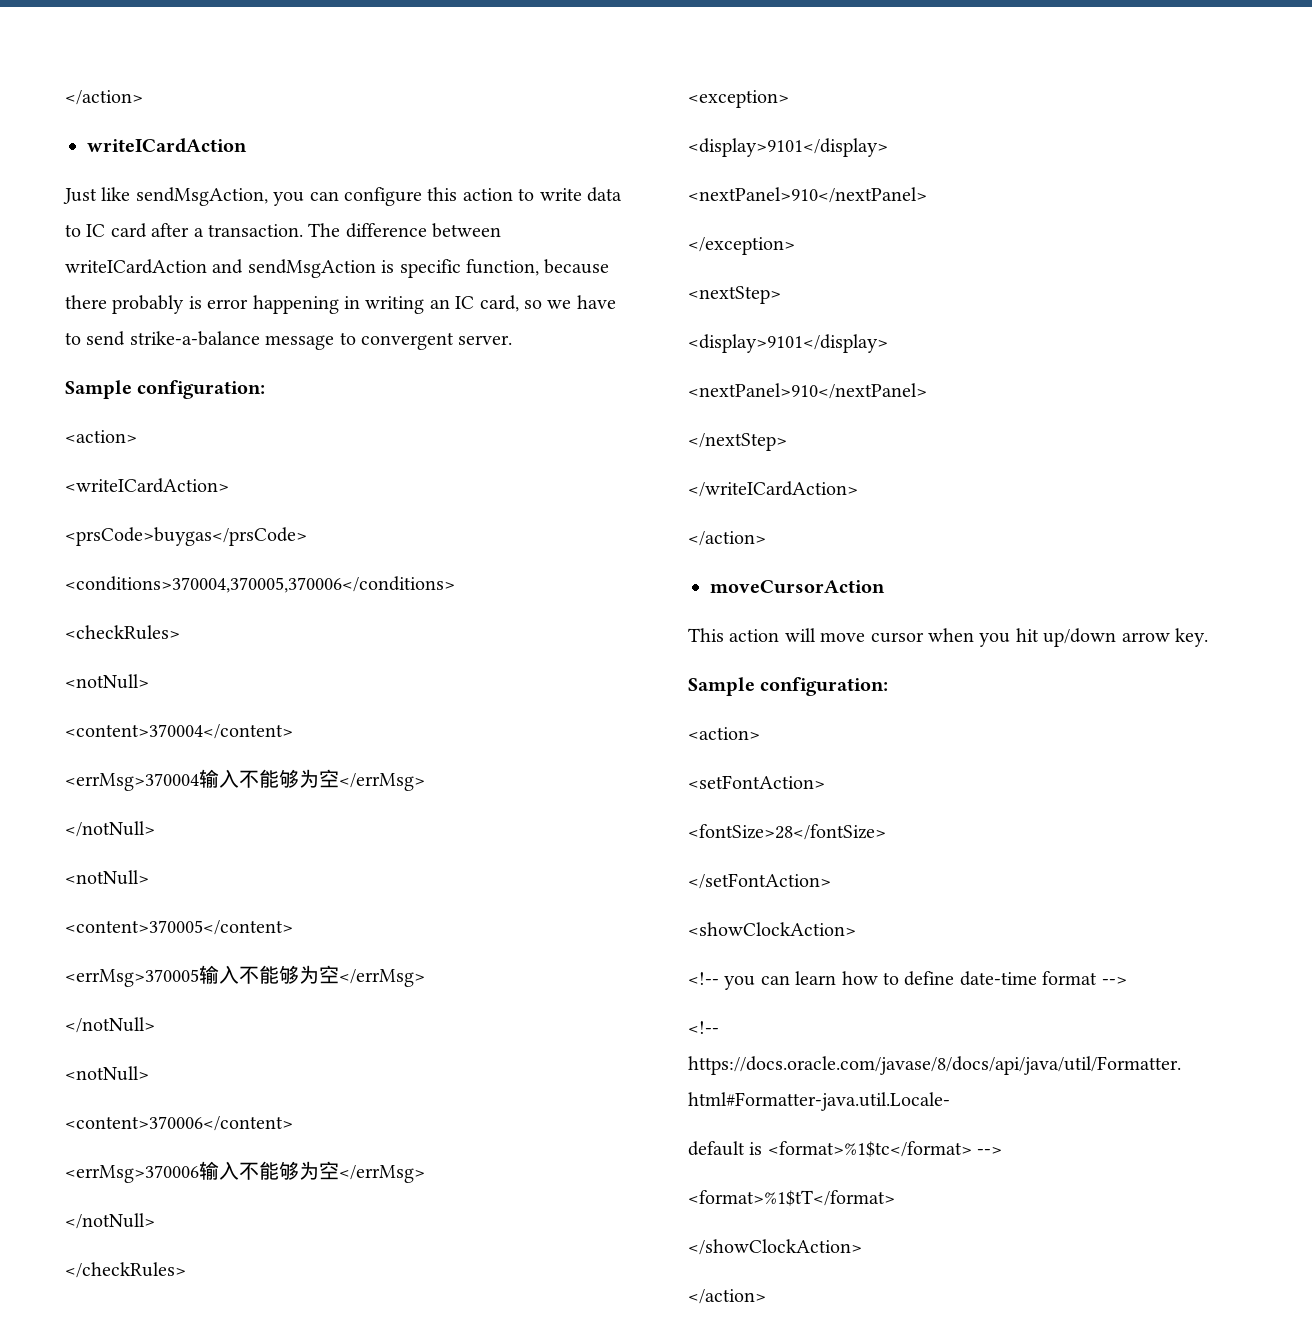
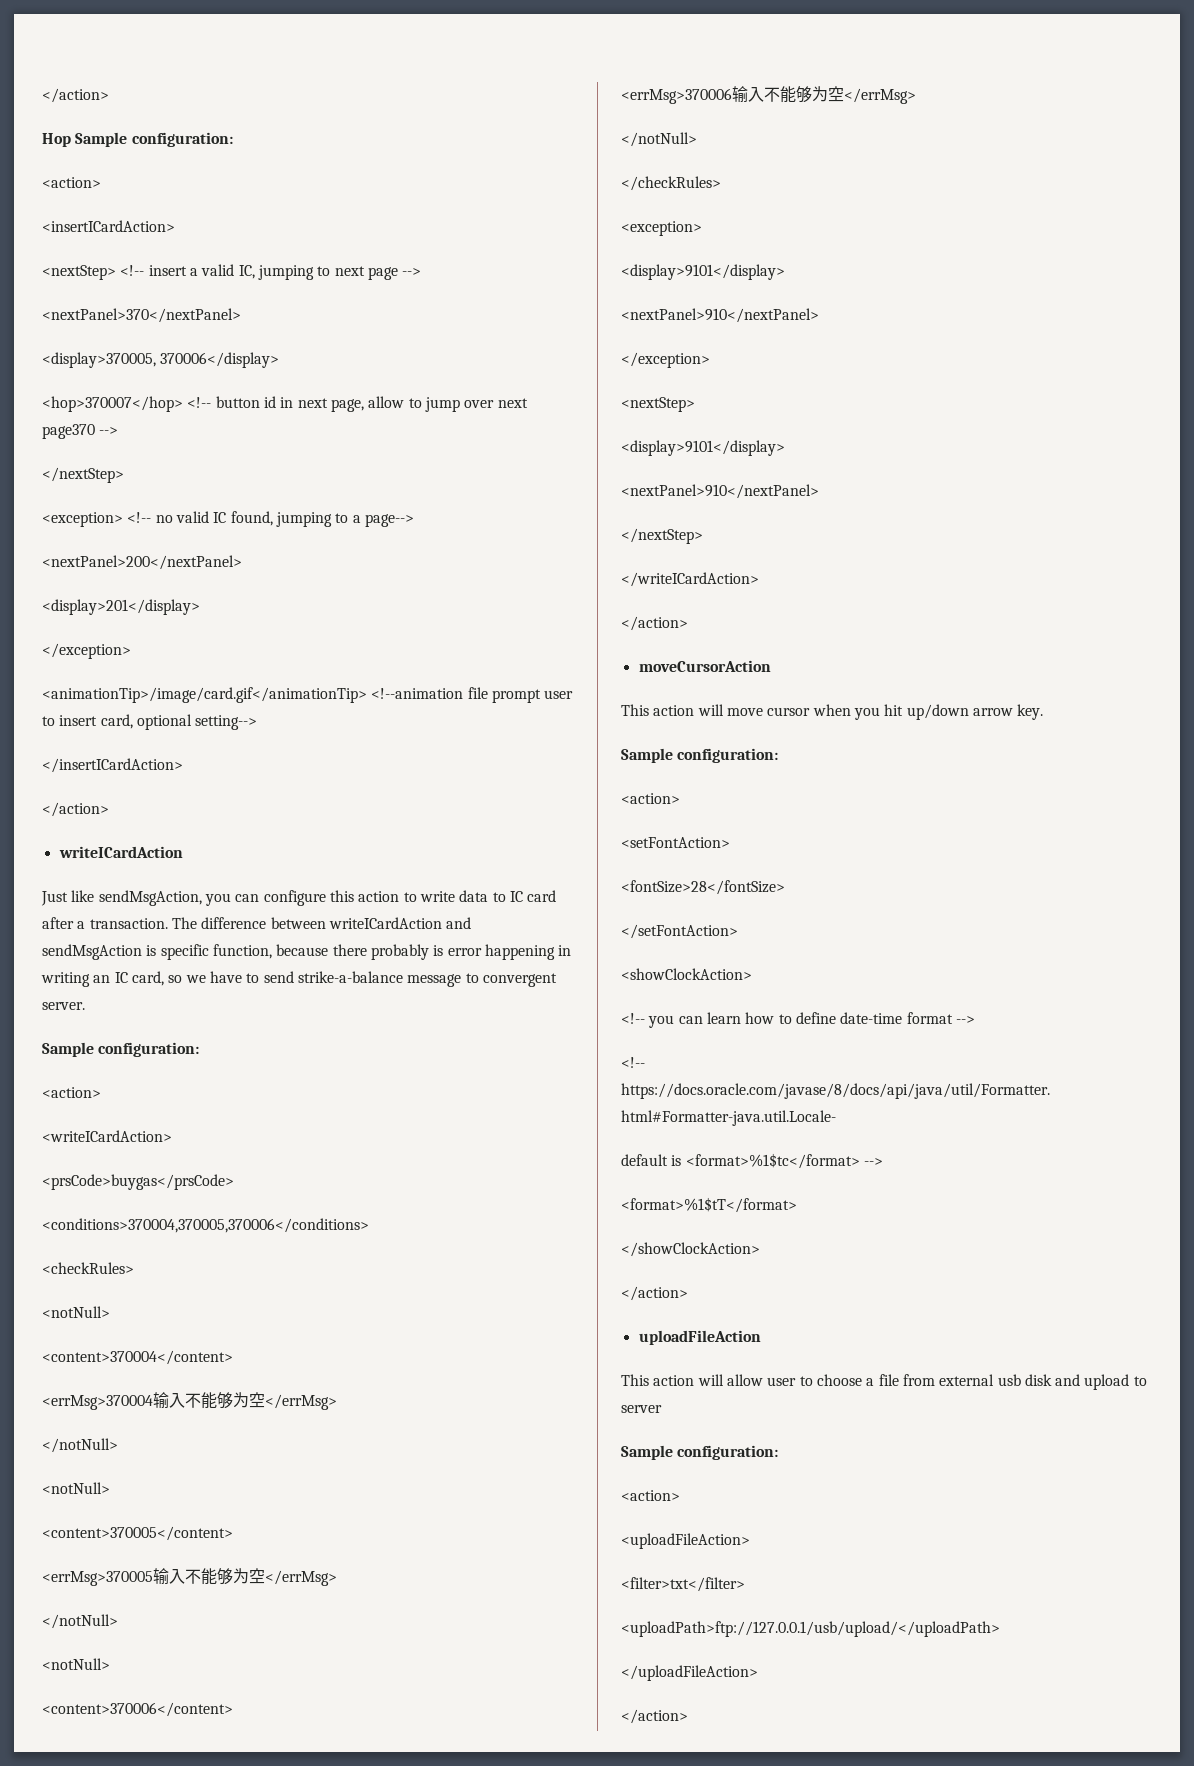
[65,90,143,105] </action> -> [42,88,109,103] [42,132,233,147] [42,177,101,188] [42,220,175,232] [42,264,422,280] [42,308,241,323] [42,352,280,368] [42,396,528,412] [42,424,119,439] [42,467,124,483] [42,511,414,527] [42,555,242,570] [42,599,200,615] [42,643,131,659] [42,687,574,703] [42,714,258,730] [42,758,183,773] [42,802,109,817] </action> // Hop Sample configuration: // <action> // <insertICardAction> // <nextStep> <!-- insert a valid IC, jumping to next page --> // <nextPanel>370</nextPanel> // <display>370005, 370006</display> // <hop>370007</hop> <!-- button id in next page, allow to jump over next page370 --> // </nextStep> // <exception> <!-- no valid IC found, jumping to a page--> // <nextPanel>200</nextPanel> // <display>201</display> // </exception> // <animationTip>/image/card.gif</animationTip> <!--animation file prompt user to insert card, optional setting--> // </insertICardAction> // </action>
(766, 1296) none -> [638,1330,761,1345] [621,1374,1147,1390] [621,1405,662,1413] [621,1445,779,1460] [621,1490,680,1501] [621,1533,750,1549] [621,1577,745,1592] [621,1621,1000,1637] [621,1665,758,1681] [621,1709,688,1724] // uploadFileAction // This action will allow user to choose a file from external usb disk and upload to server // Sample configuration: // <action> // <uploadFileAction> // <filter>txt</filter> // <uploadPath>ftp://127.0.0.1/usb/upload/</uploadPath> // </uploadFileAction> // </action>

